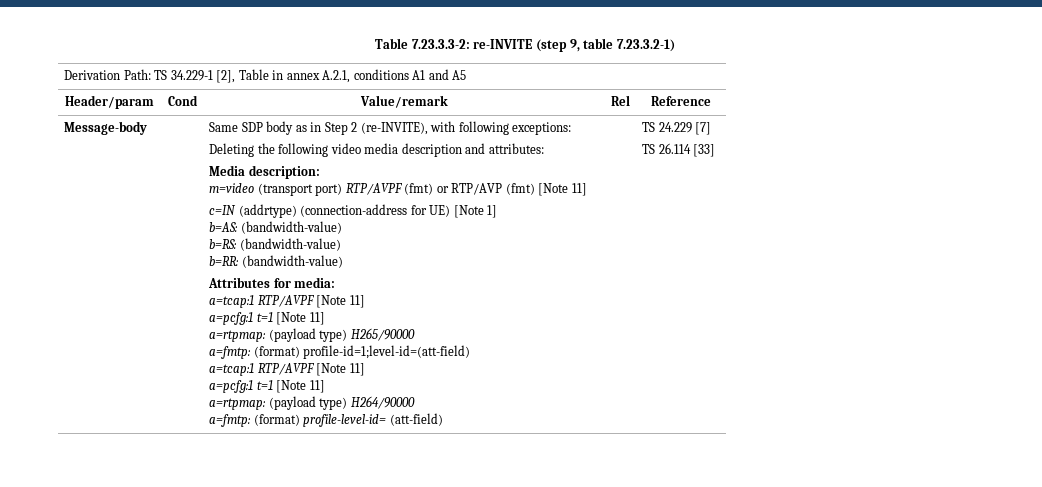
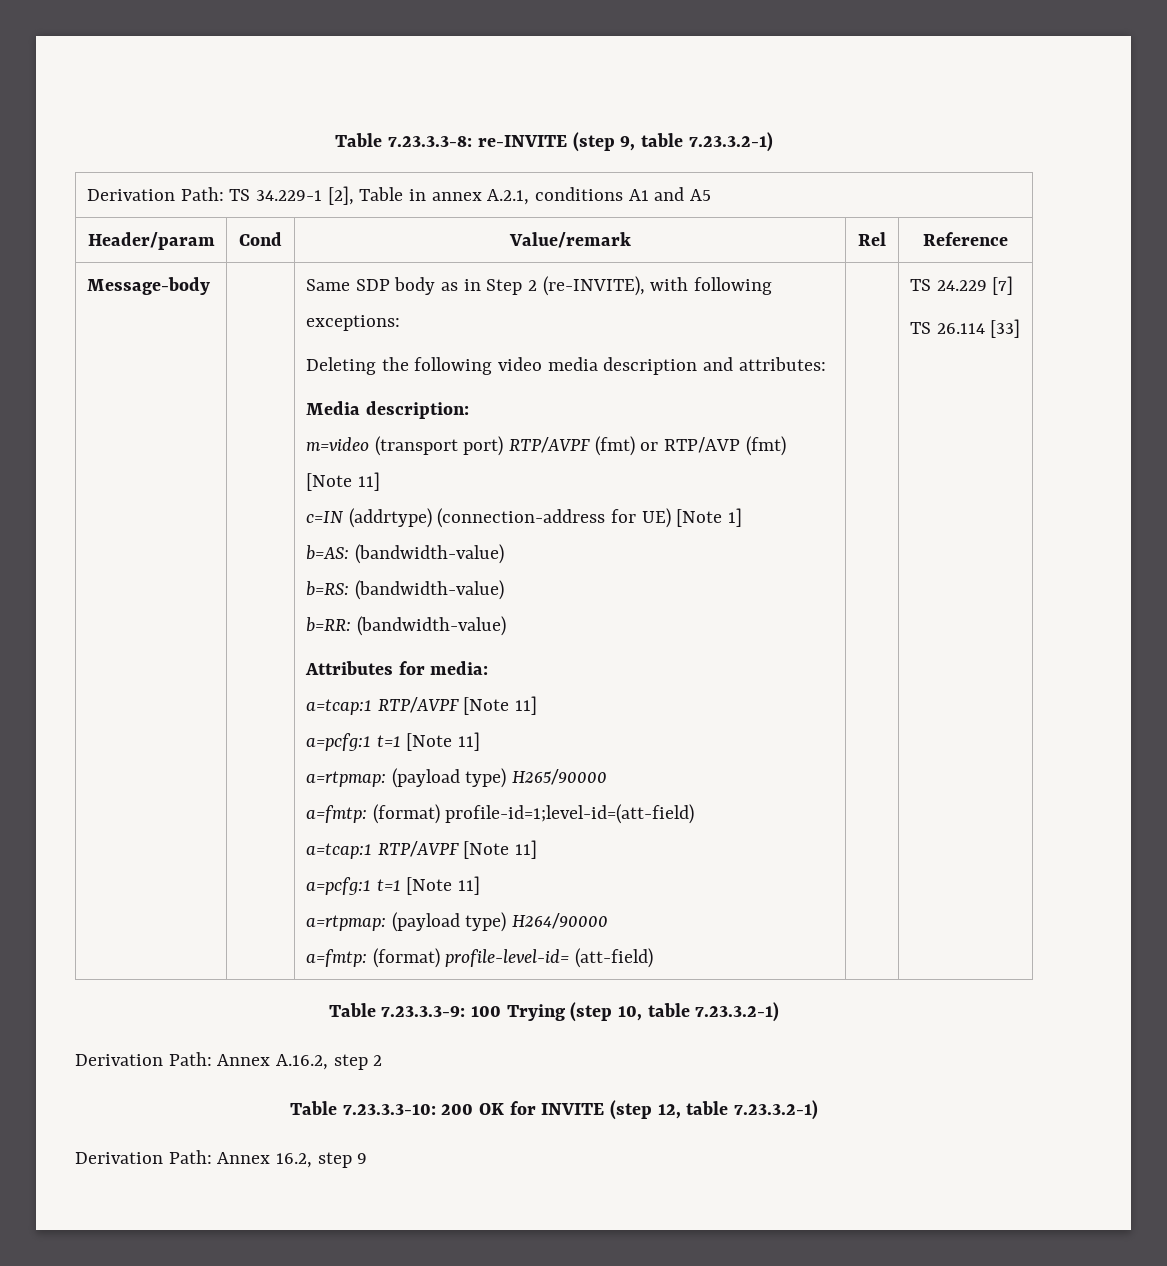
[375,38,470,49] Table 7.23.3.3-2: -> [335,133,473,147] Table 7.23.3.3-8:
(716, 150) none -> [328,1002,780,1022] [75,1052,383,1070] [289,1100,819,1120] [75,1150,368,1168] // Table 7.23.3.3-9: 100 Trying (step 10, table 7.23.3.2-1) // Derivation Path: Annex A.16.2, step 2 // Table 7.23.3.3-10: 200 OK for INVITE (step 12, table 7.23.3.2-1) // Derivation Path: Annex 16.2, step 9

